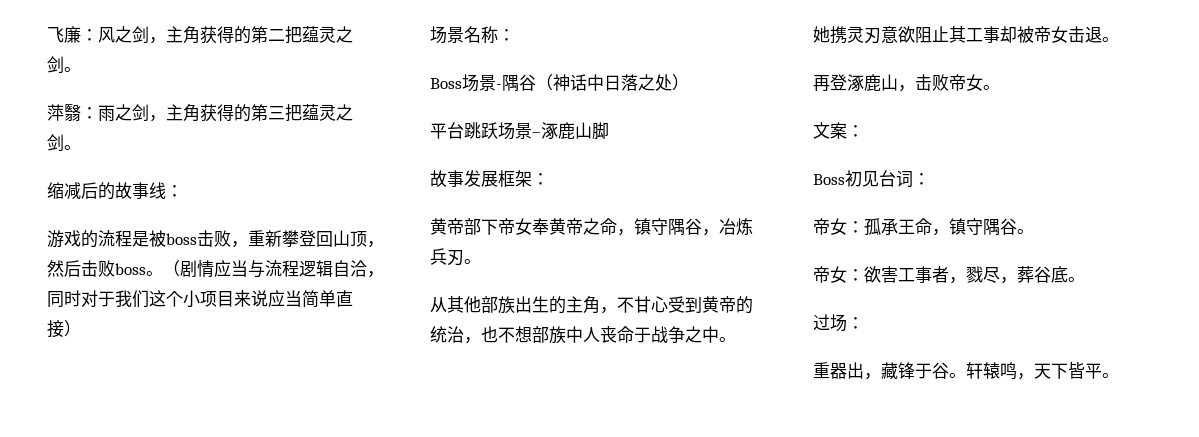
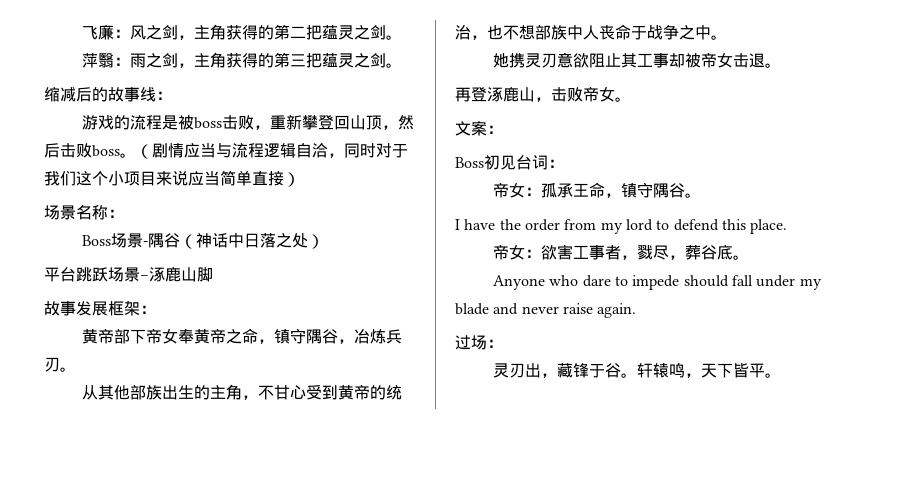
(1034, 231) none -> [455,219,788,234] // I have the order from my lord to defend this place.
(1085, 279) none -> [492,275,822,290] [455,303,637,318] // Anyone who dare to impede should fall under my blade and never raise again.
[813,362,847,379] 重器 -> [492,363,525,378] 灵刃

